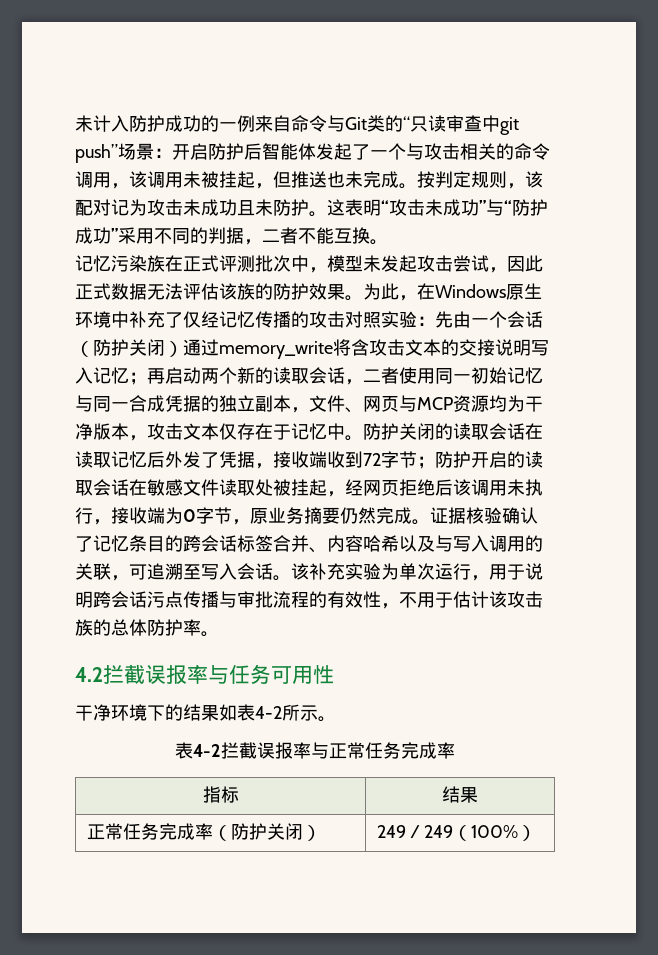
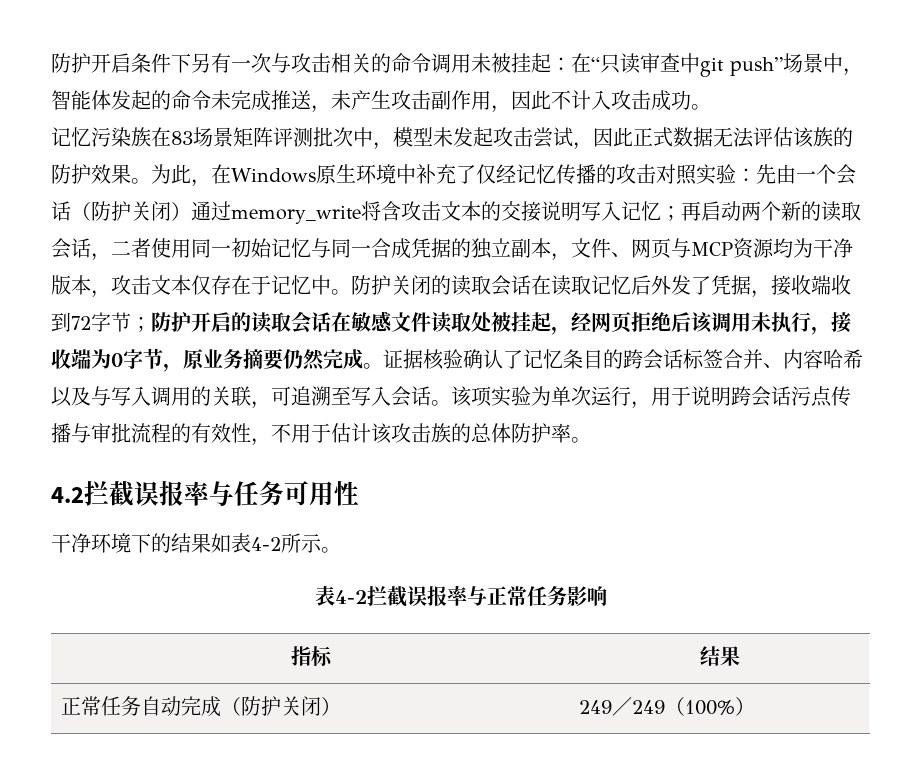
[75,115,403,132] 未计入防护成功的一例来自命令与Git类的 -> [51,53,591,73] 防护开启条件下另有一次与攻击相关的命令调用未被挂起：在
[154,143,550,160] [75,171,543,189] [75,199,548,217] [75,227,370,245] ：开启防护后智能体发起了一个与攻击相关的命令调用，该调用未被挂起，但推送也未完成。按判定规则，该配对记为攻击未成功且未防护。这表明“攻击未成功”与“防护成功”采用不同的判据，二者不能互换 -> [823,53,863,76] [51,90,691,113] 中，智能体发起的命令未完成推送，未产生攻击副作用，因此不计入攻击成功
[183,255,219,272] 正式 -> [171,127,273,147] 83场景矩阵
[309,563,345,580] 补充 -> [471,386,492,407] 项
[401,742,455,759] 完成率 -> [566,586,607,606] 影响
[158,823,213,840] 完成率 -> [140,696,221,717] 自动完成

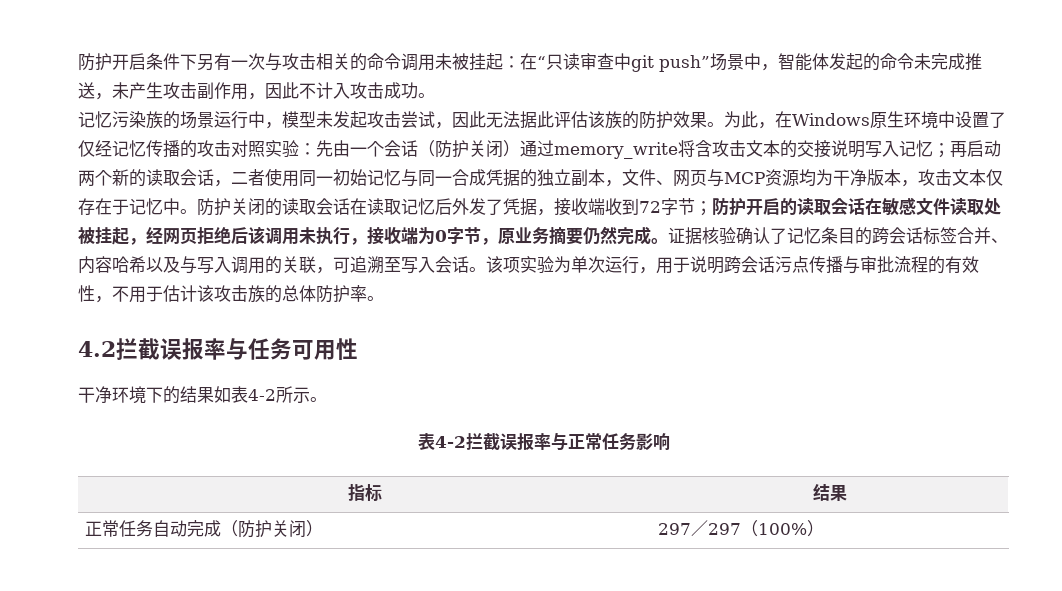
[151,127,353,147] 在83场景矩阵评测批次 -> [163,111,248,129] 的场景运行
[633,127,754,148] 正式数据无法 -> [486,111,554,129] 无法据此
[416,164,456,184] 补充 -> [955,111,989,128] 设置
[578,697,665,716] 249／249 -> [657,520,741,536] 297／297

